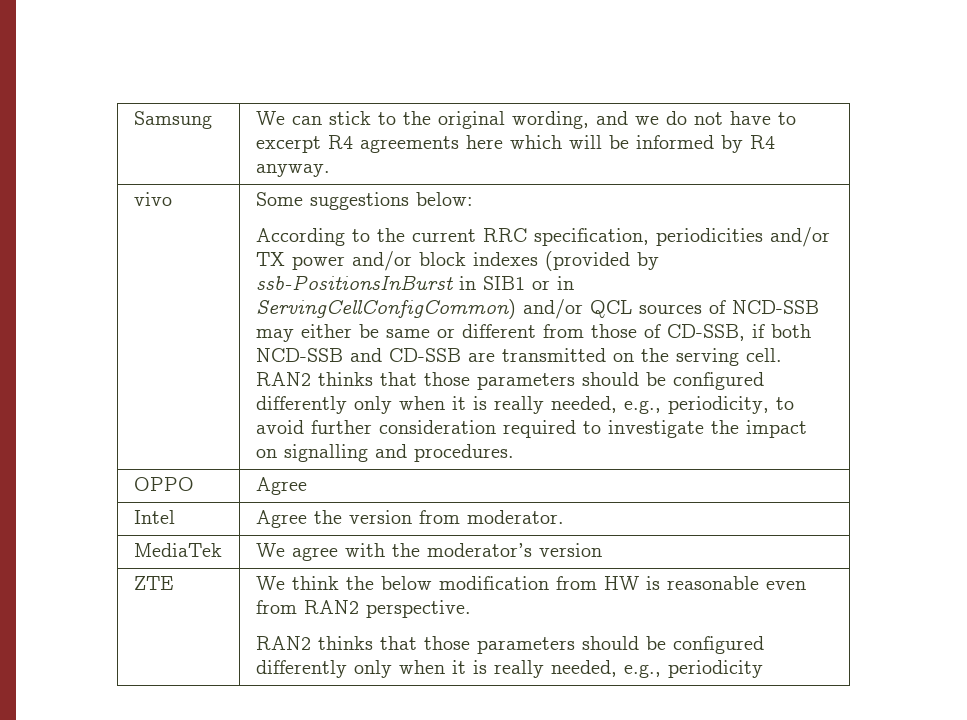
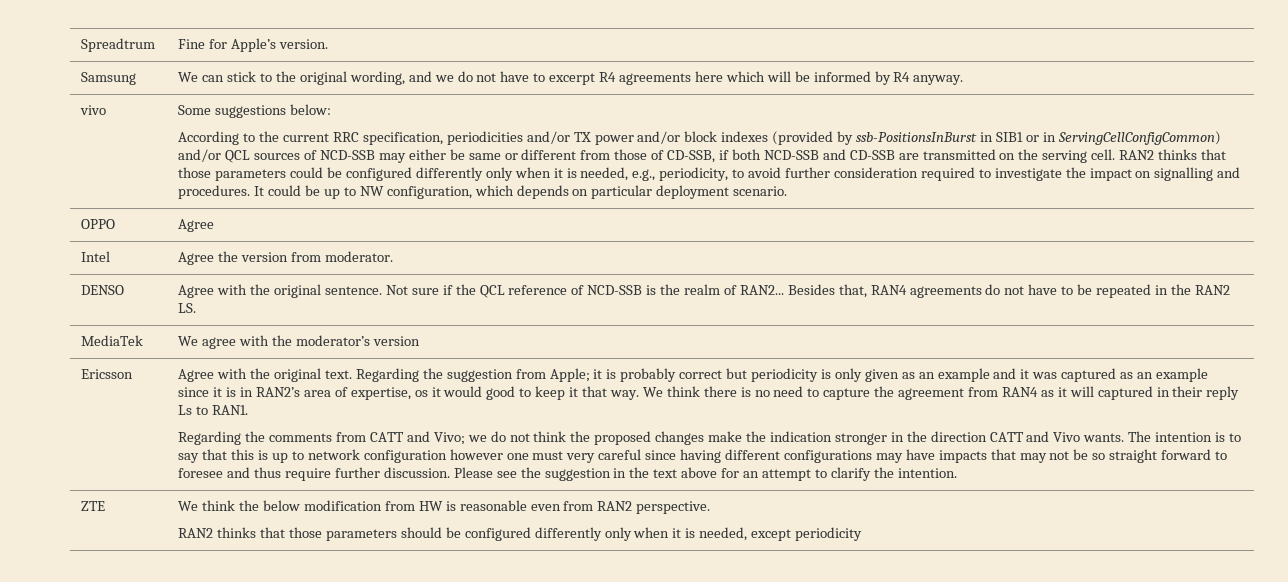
(133, 120) none -> [81,38,156,52] [178,38,329,52] Spreadtrum | Fine for Apple’s version. //
[581,372,764,390] [255,396,544,414] should be configured differently only when it is really -> [290,167,577,181] could be configured differently only when it is
(514, 453) none -> [254,185,788,199] It could be up to NW configuration, which depends on particular deployment scenario.
(564, 517) none -> [81,285,125,295] [178,284,1230,298] [178,303,197,313] // DENSO | Agree with the original sentence. Not sure if the QCL reference of NCD-SSB is the realm of RAN2... Besides that, RAN4 agreements do not have to be repeated in the RAN2 LS.
(602, 550) none -> [81,369,134,379] [178,368,1208,382] [178,386,1240,400] [178,405,249,415] [178,431,1241,445] [178,449,1228,463] [178,467,957,481] // Ericsson | Agree with the original text. Regarding the suggestion from Apple; it is probably correct but periodicity is only given as an example and it was captured as an example since it is in RAN2’s area of expertise, os it would good to keep it that way. We think there is no need to capture the agreement from RAN4 as it will captured in their reply Ls to RAN1. // Regarding the comments from CATT and Vivo; we do not think the proposed changes make the indication stronger in the direction CATT and Vivo wants. The intention is to say that this is up to network configuration however one must very careful since having different configurations may have impacts that may not be so straight forward to foresee and thus require further discussion. Please see the suggestion in the text above for an attempt to clarify the intention.
[493,660,661,678] really needed, e.g., -> [699,527,792,541] needed, except

